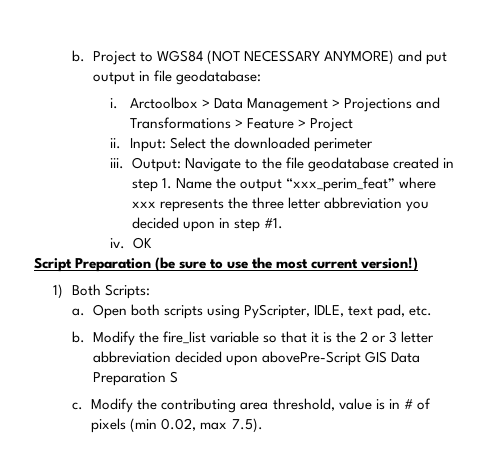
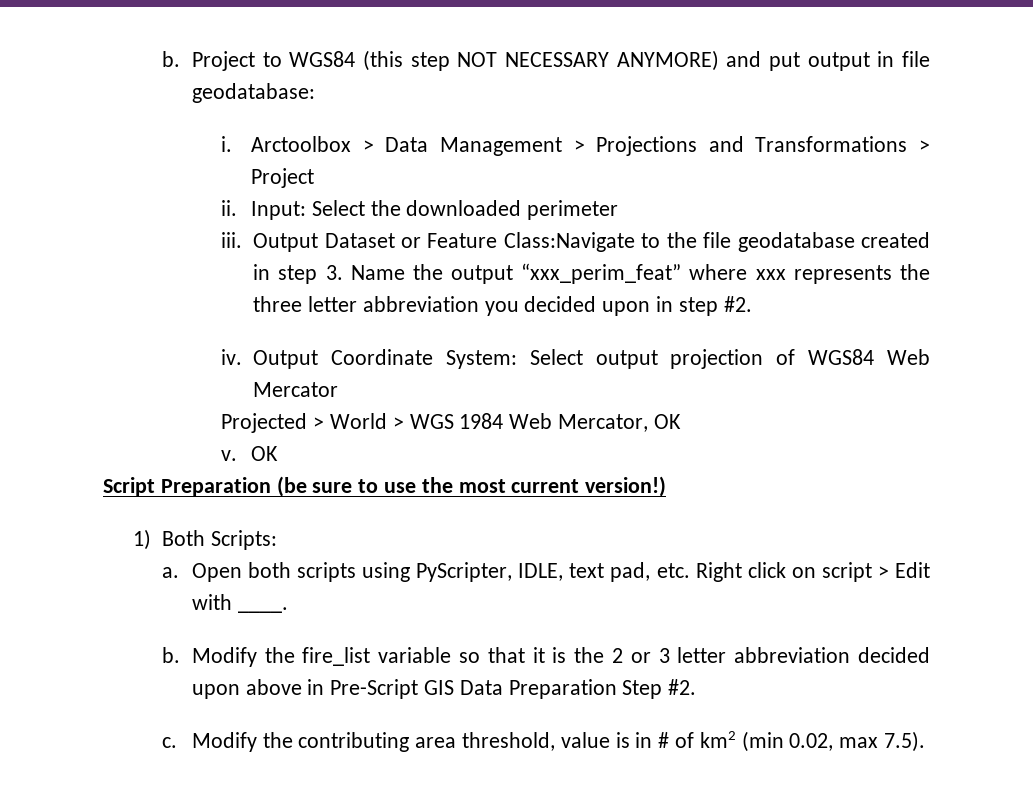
[206,50,240,65] (NOT -> [362,50,498,71] (this step NOT
[246,118,306,129] Feature > -> (930, 146) none
[131,157,241,172] Output: Navigate -> [253,232,635,252] Output Dataset or Feature Class:Navigate
[161,178,172,189] 1. -> [325,265,343,280] 3.
[264,218,284,229] [110,238,126,249] #1. // iv. -> [723,296,752,312] [221,349,930,369] [253,382,339,397] [221,413,681,433] [221,450,238,461] #2. // iv. Output Coordinate System: Select output projection of WGS84 Web Mercator // Projected > World > WGS 1984 Web Mercator, OK // v.
(433, 311) none -> [695,562,930,582] [191,594,288,613] Right click on script > Edit with ____.
[261,351,361,366] abovePre-Script -> [245,679,419,699] above in Pre-Script
[169,371,178,383] S -> [622,679,697,699] Step #2.
[91,418,127,433] pixels -> [699,731,736,748] km2

